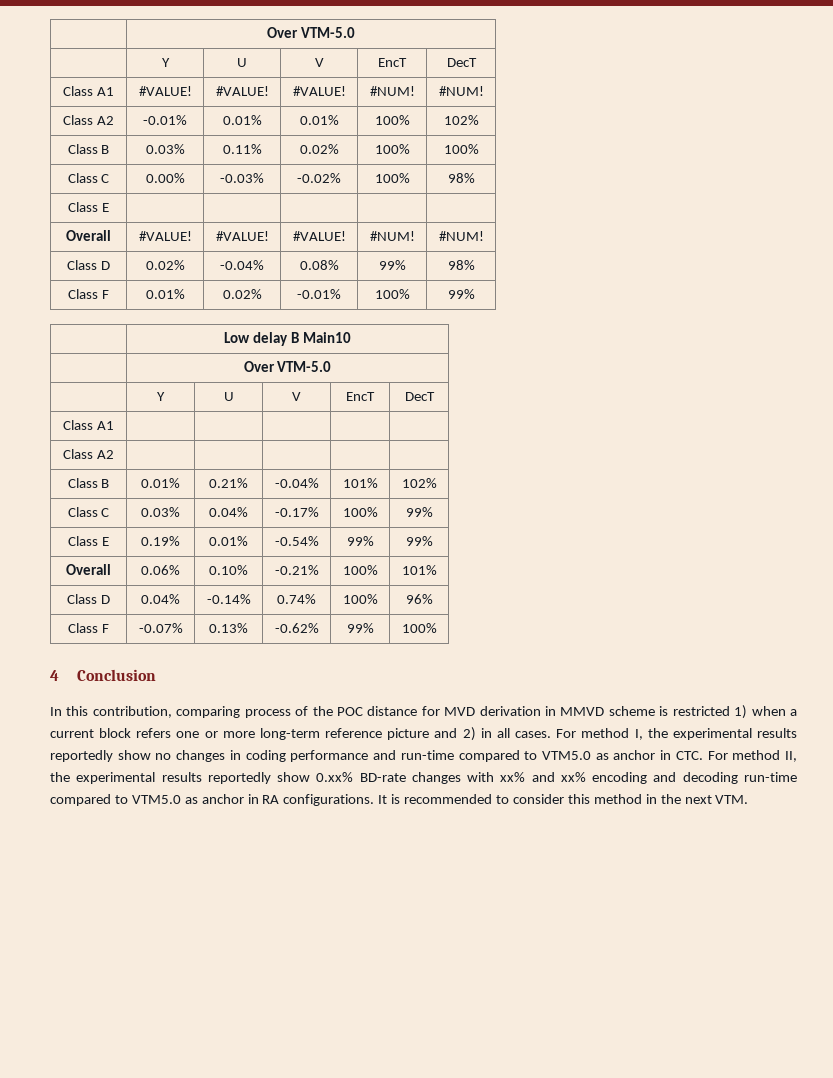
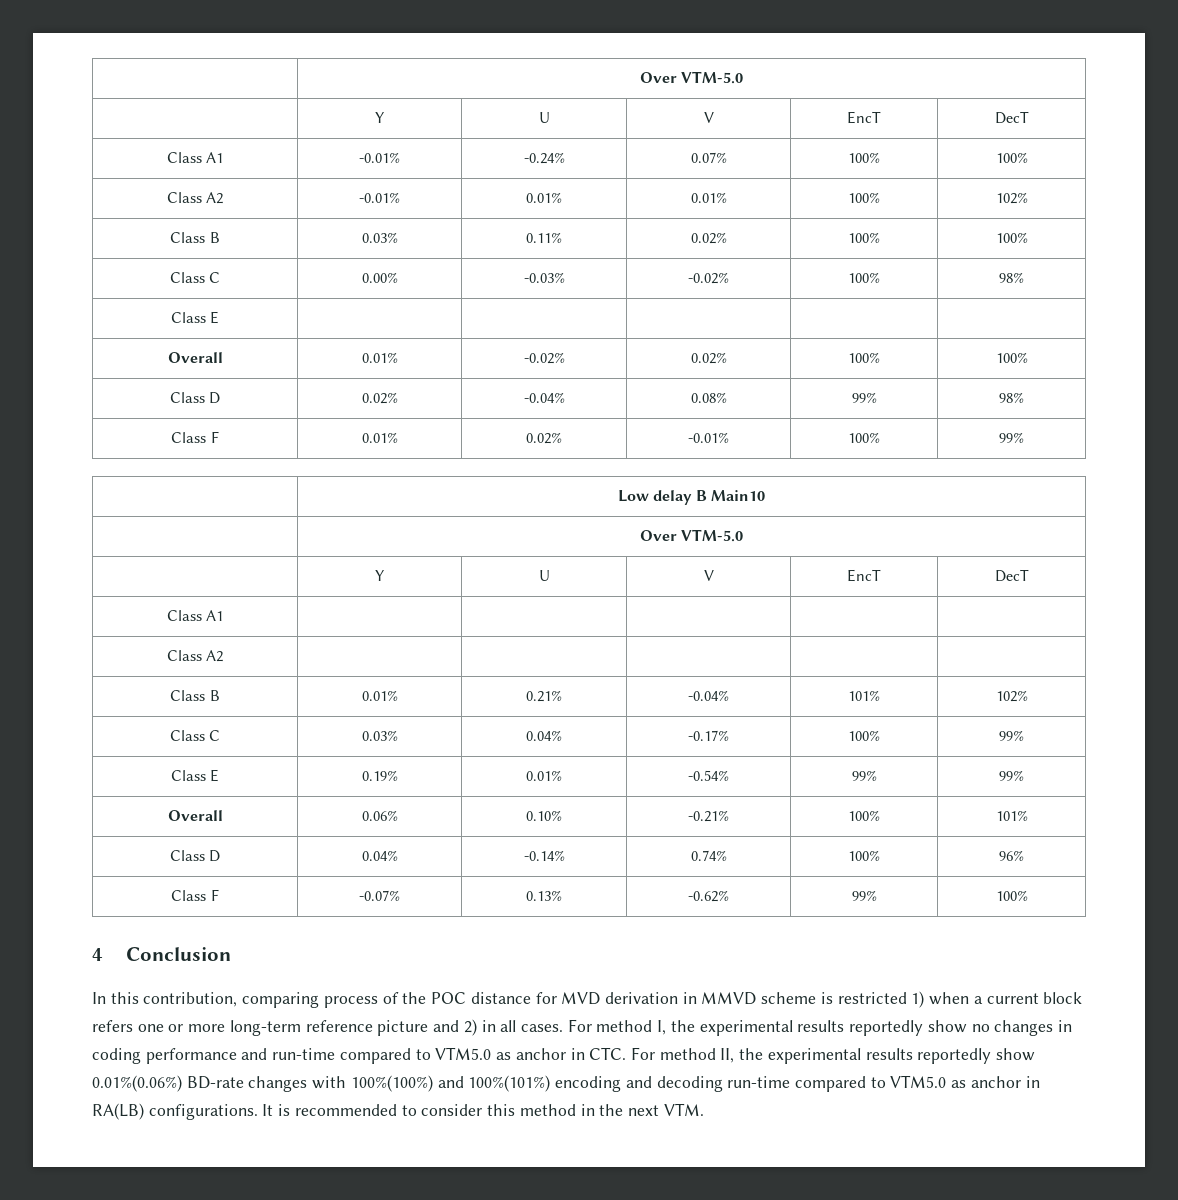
[267,27,355,38] [161,58,170,67] [237,58,247,67] [314,58,324,67] [378,58,407,67] [446,58,477,67] [63,86,114,96] [138,86,192,96] [215,86,269,96] [292,86,346,96] [369,86,415,96] [438,86,484,96] | Over VTM-5.0 // | Y | U | V | EncT | DecT // Class A1 | #VALUE! | #VALUE! | #VALUE! | #NUM! | #NUM! -> [639,71,744,84] [375,112,385,123] [538,112,550,123] [703,112,714,123] [847,111,881,124] [994,111,1029,124] [166,152,224,163] [359,152,400,163] [523,152,565,164] [690,152,727,163] [848,152,880,163] [995,152,1028,163] | Over VTM-5.0 // | Y | U | V | EncT | DecT // Class A1 | -0.01% | -0.24% | 0.07% | 100% | 100%
[138,231,192,241] [215,231,269,241] [292,231,346,241] [369,231,415,241] [438,231,484,241] #VALUE! | #VALUE! | #VALUE! | #NUM! | #NUM! -> [361,352,398,363] [523,352,565,364] [690,352,727,364] [848,352,880,363] [995,352,1028,363] 0.01% | -0.02% | 0.02% | 100% | 100%
[316,772,354,782] 0.xx% -> [92,1075,182,1092] 0.01%(0.06%)
[500,772,586,782] xx% and xx% -> [350,1075,551,1092] 100%(100%) and 100%(101%)
[262,795,280,804] RA -> [92,1103,144,1120] RA(LB)

